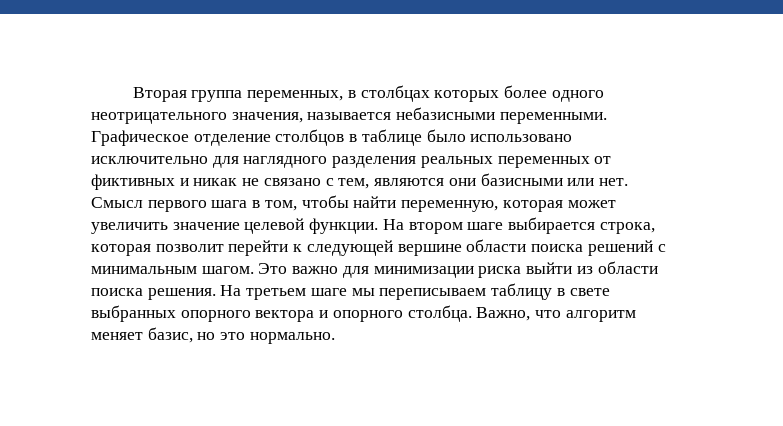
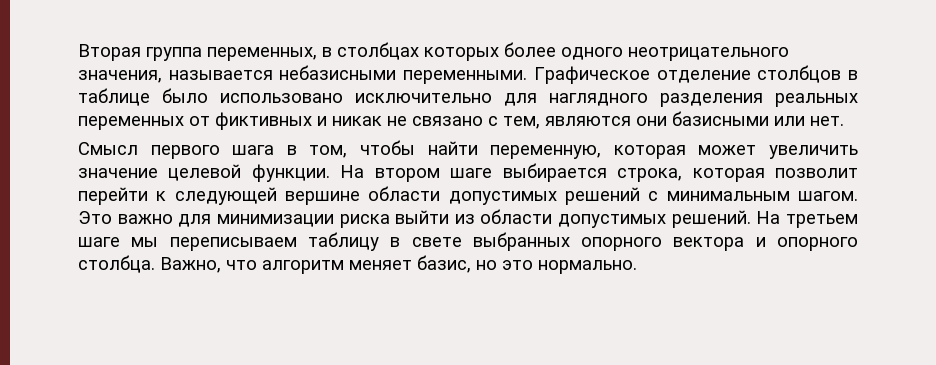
[531,244,584,252] поиска -> [448,191,557,205] допустимых
[91,288,216,300] поиска решения. -> [558,210,751,228] допустимых решений.

